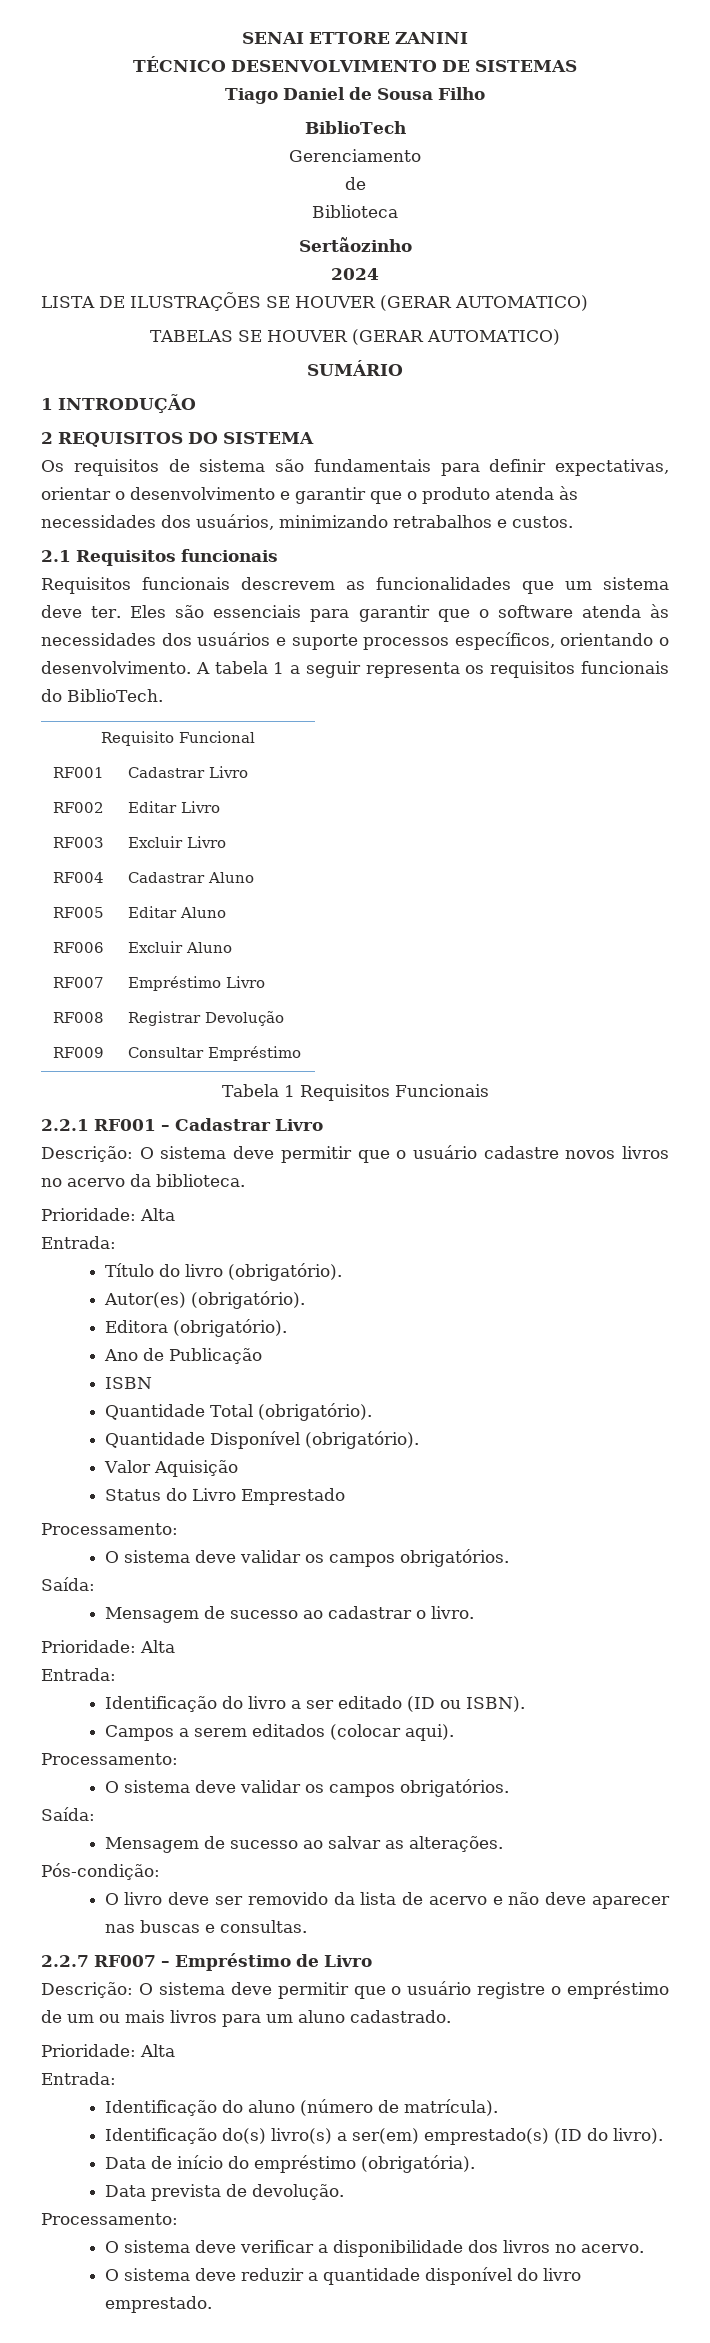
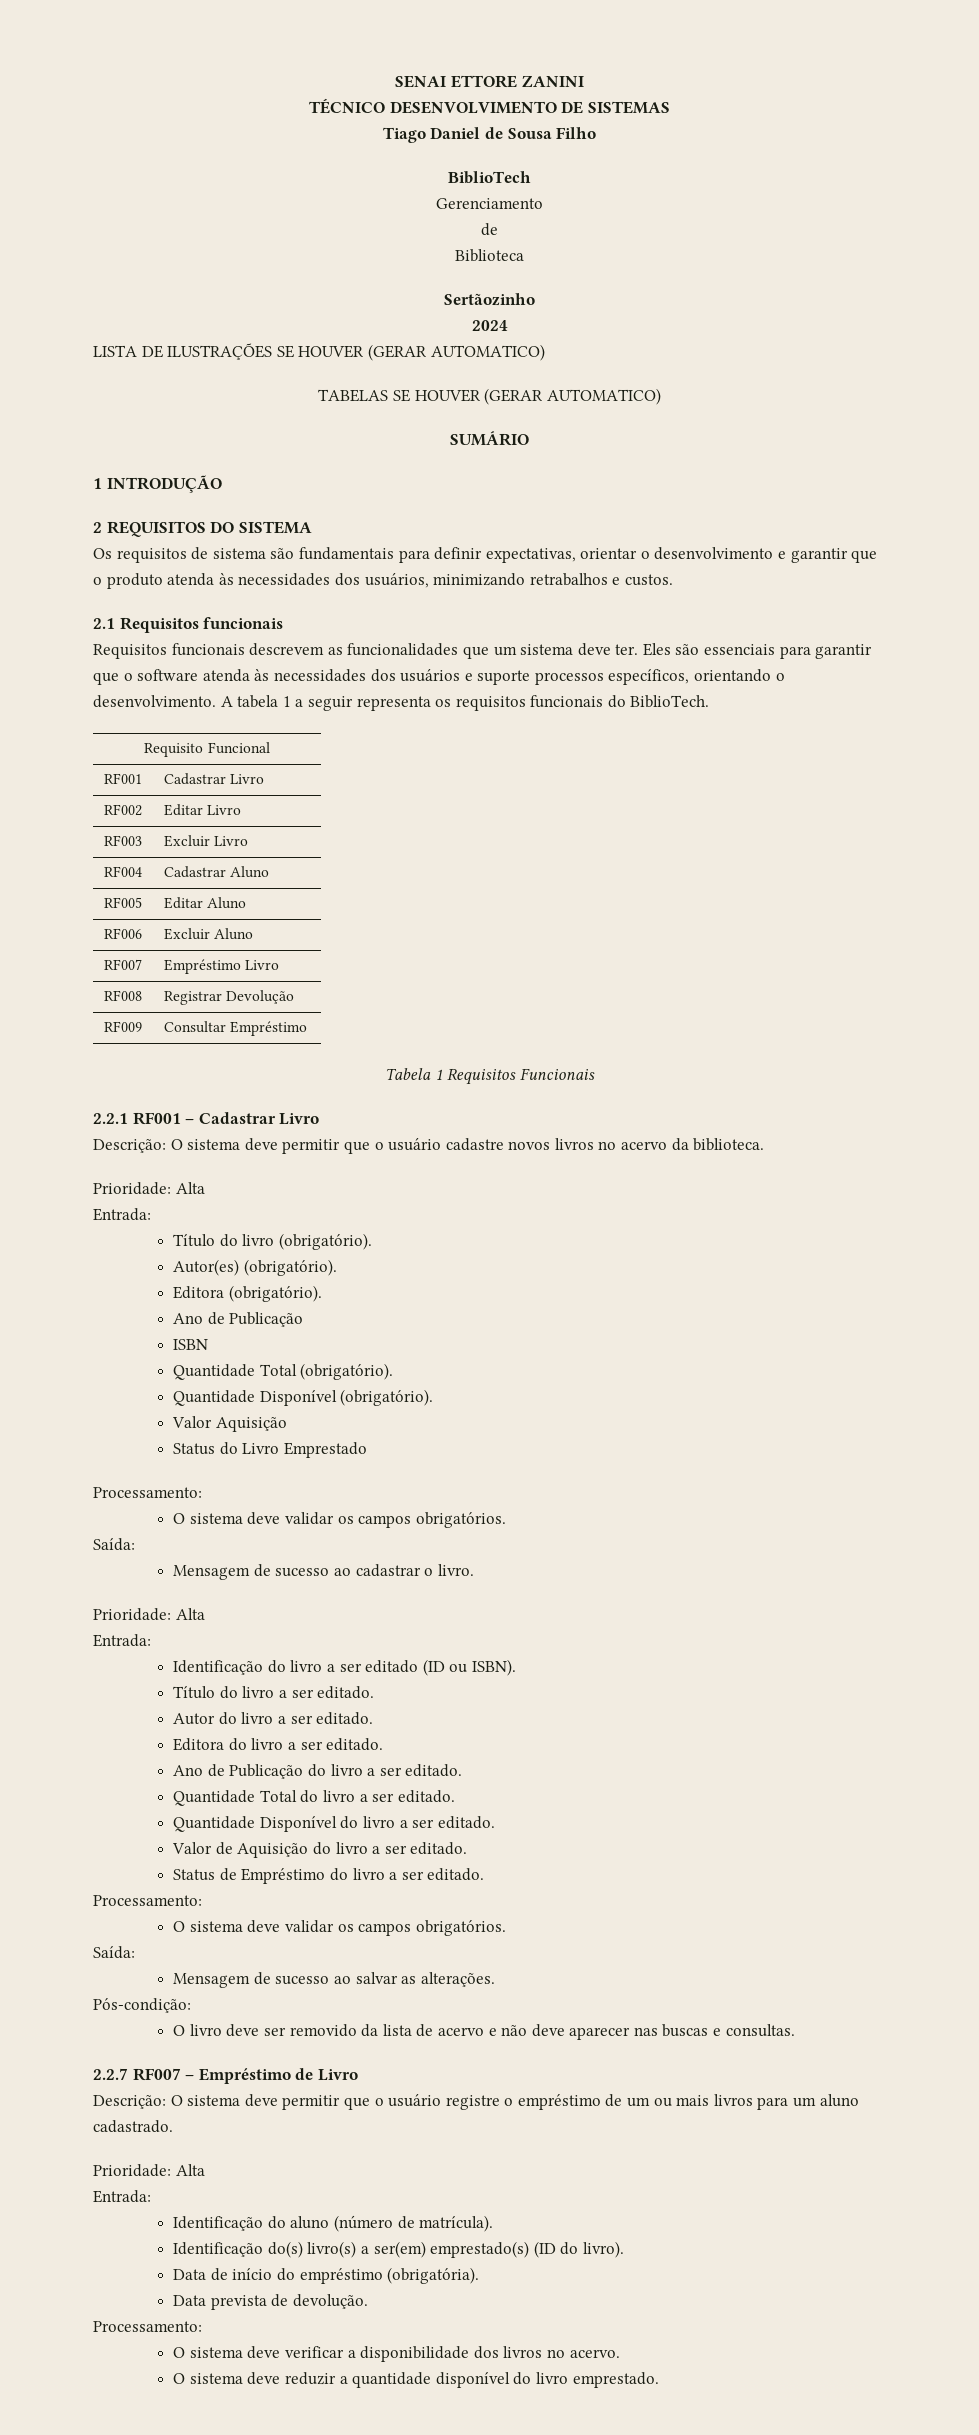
[104,1724,454,1741] Campos a serem editados (colocar aqui). -> [173,1686,375,1699] [173,1712,374,1725] [173,1738,384,1751] [173,1764,463,1779] [173,1790,455,1806] [173,1816,495,1832] [172,1842,468,1858] [173,1868,485,1884] Título do livro a ser editado. // Autor do livro a ser editado. // Editora do livro a ser editado. // Ano de Publicação do livro a ser editado. // Quantidade Total do livro a ser editado. // Quantidade Disponível do livro a ser editado. // Valor de Aquisição do livro a ser editado. // Status de Empréstimo do livro a ser editado.

